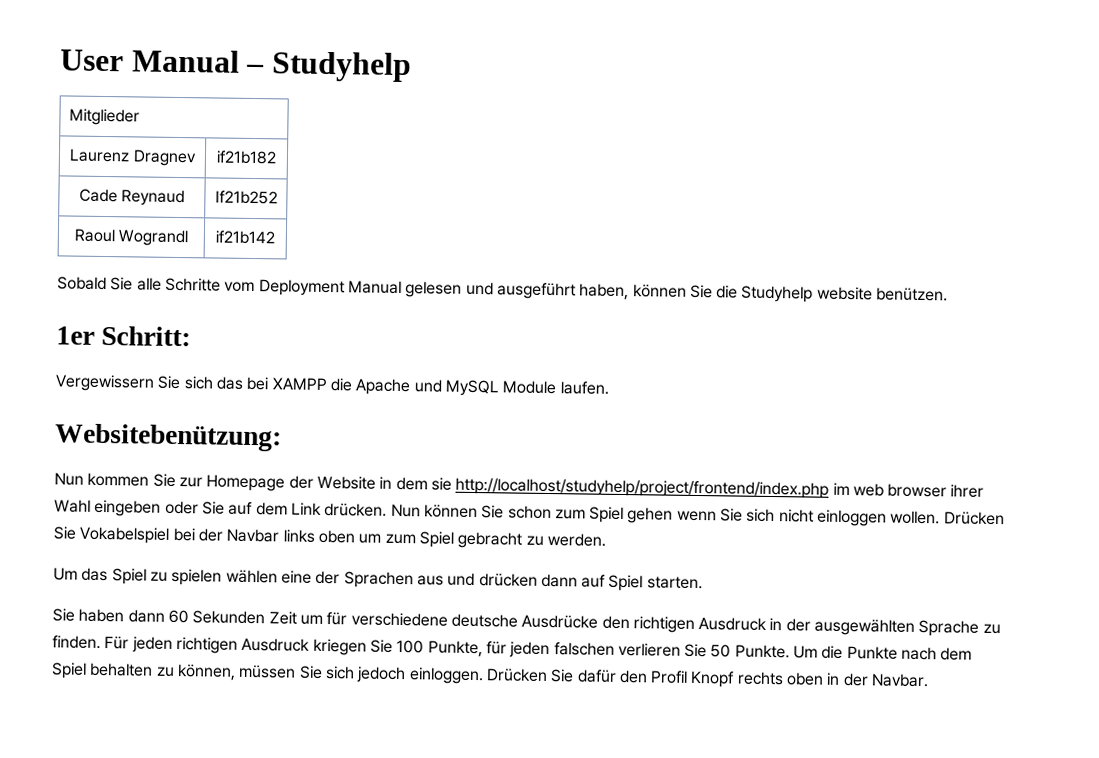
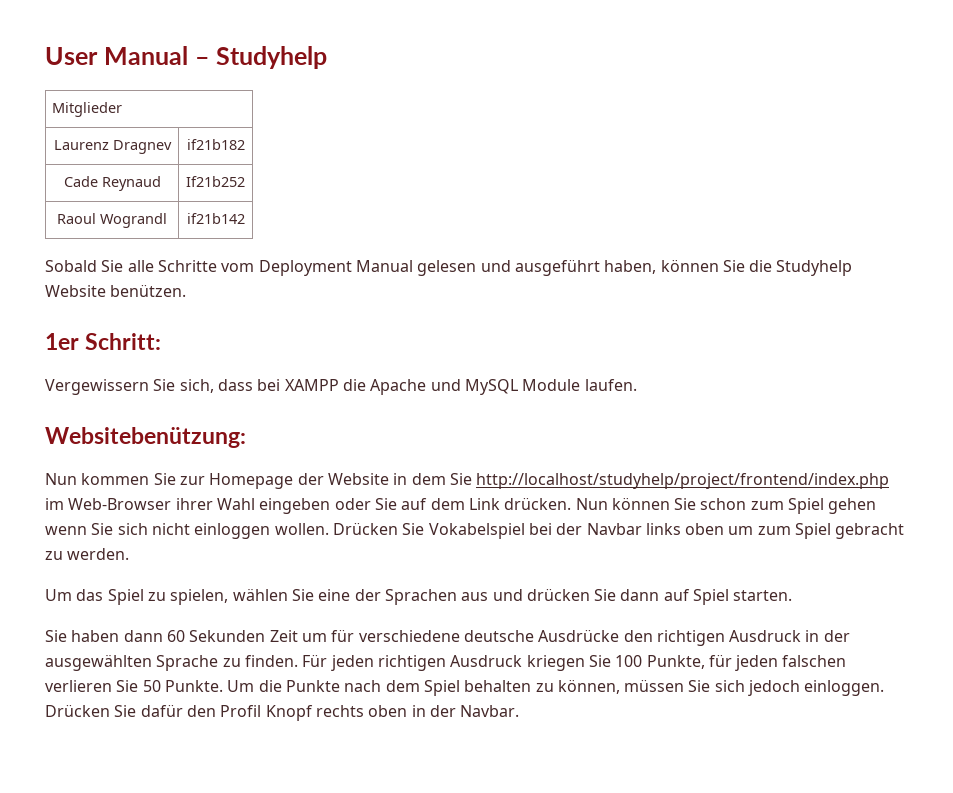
[816,286,873,301] website -> [45,285,106,297] Website
[183,376,244,390] sich das -> [179,379,253,393] sich, dass
[430,477,452,491] sie -> [449,473,472,485] Sie
[852,483,948,498] web browser -> [68,498,172,510] Web-Browser
[171,568,278,586] spielen wählen -> [170,588,314,605] spielen, wählen Sie
(538, 580) none -> [594,589,617,601] Sie

